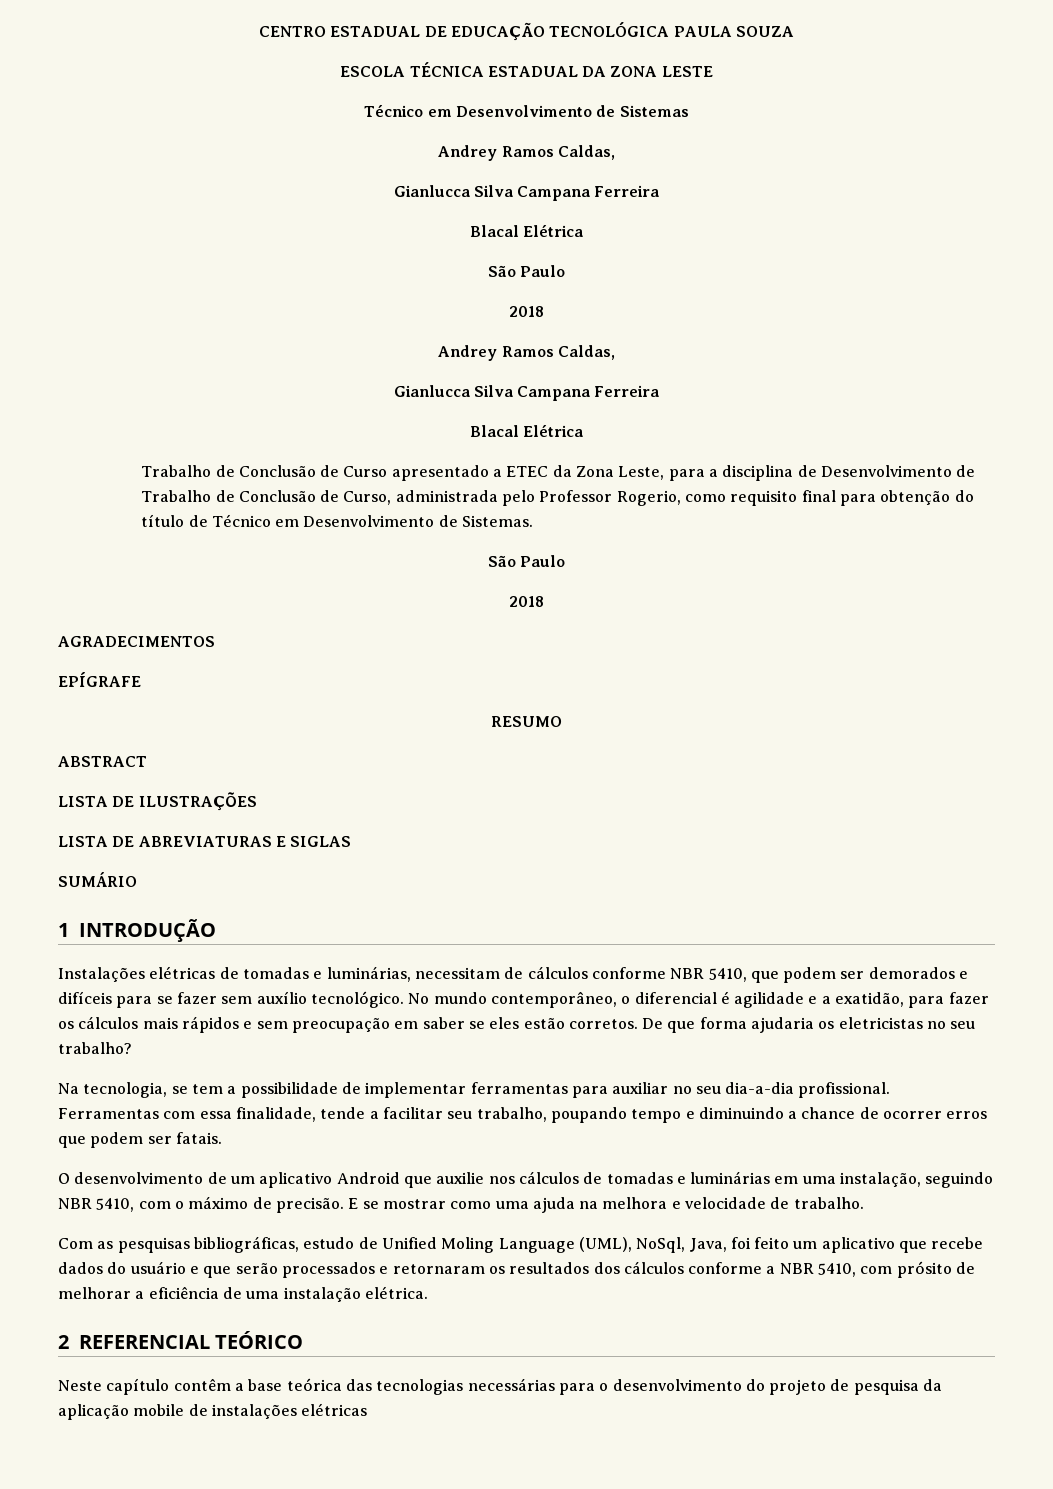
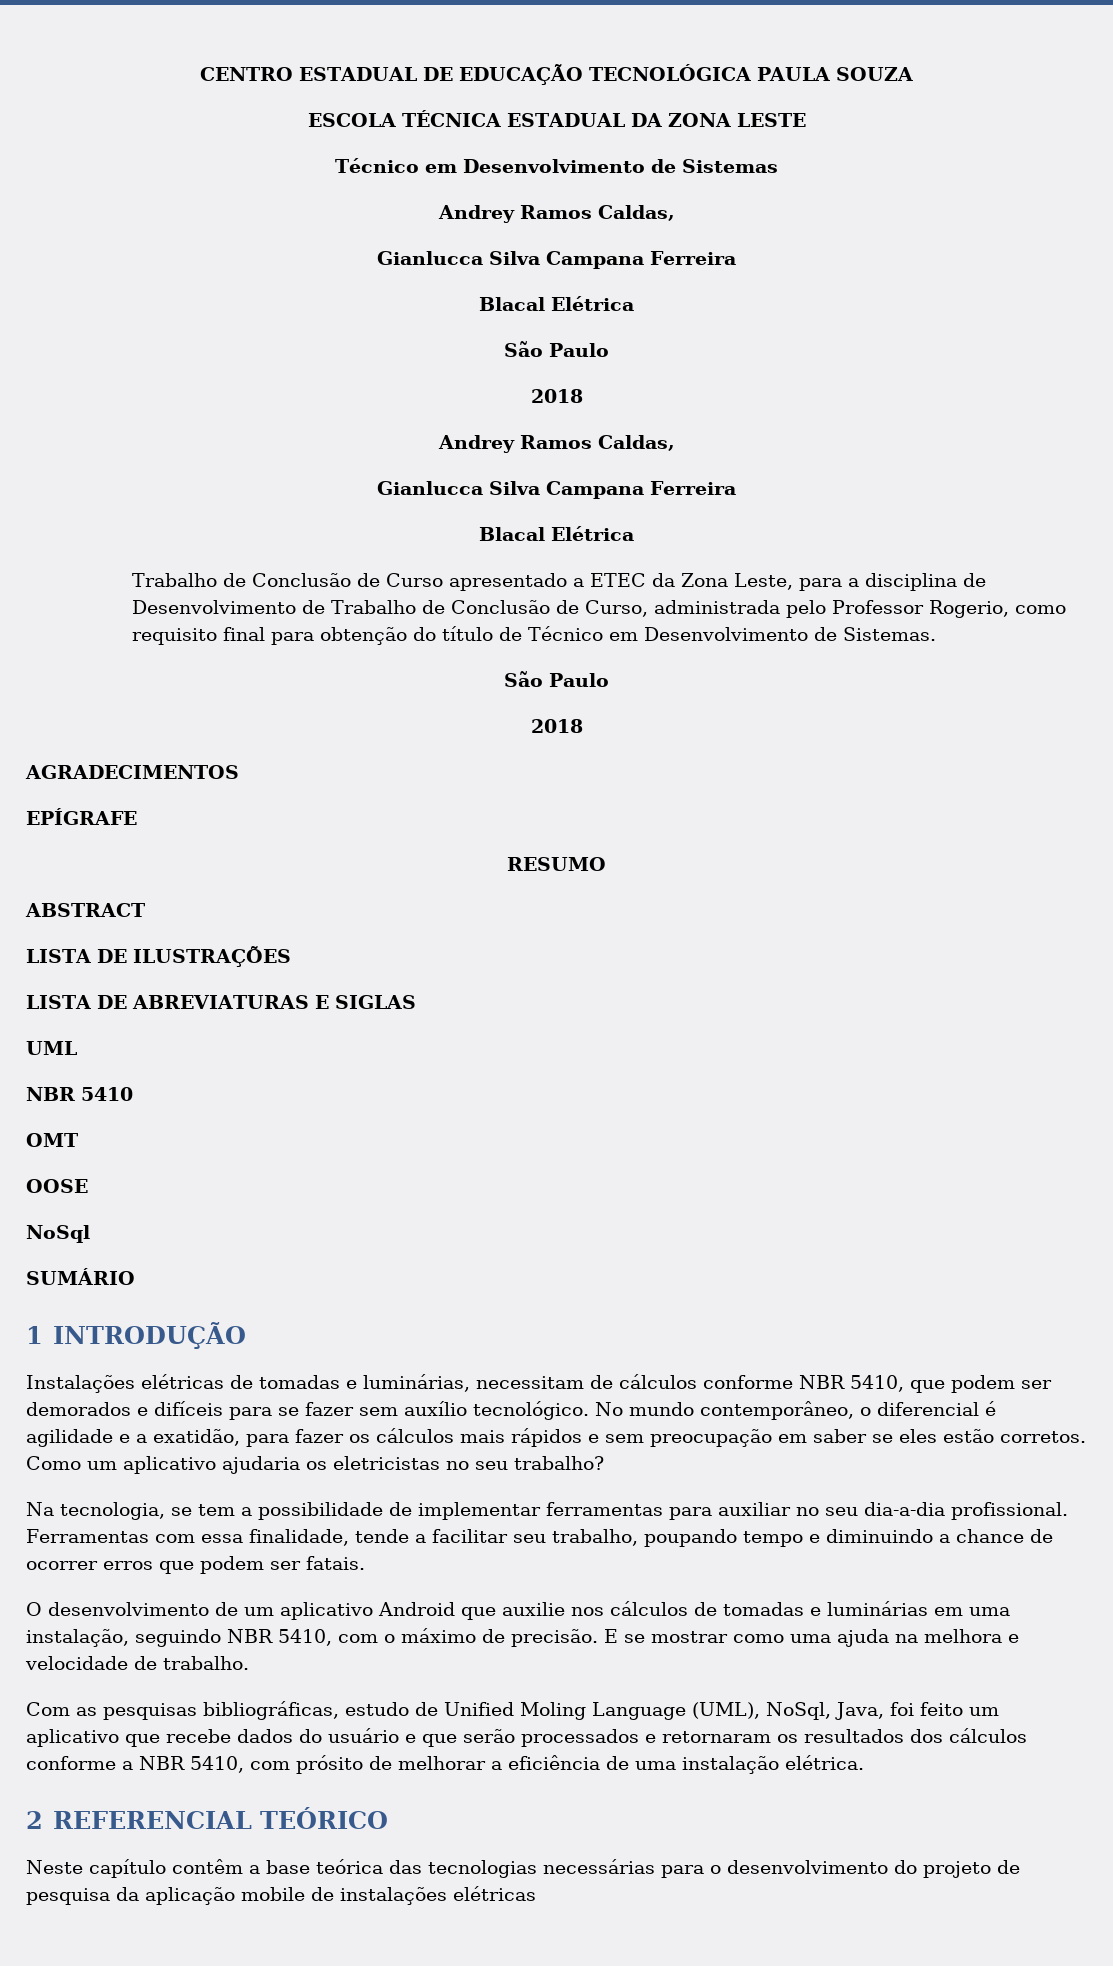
(352, 841) none -> [26,1041,77,1055] [26,1087,133,1101] [26,1133,78,1147] [26,1179,88,1193] [26,1225,90,1243] // UML // NBR 5410 // OMT // OOSE // NoSql
[642,1017,747,1033] De que forma -> [26,1456,216,1474] Como um aplicativo

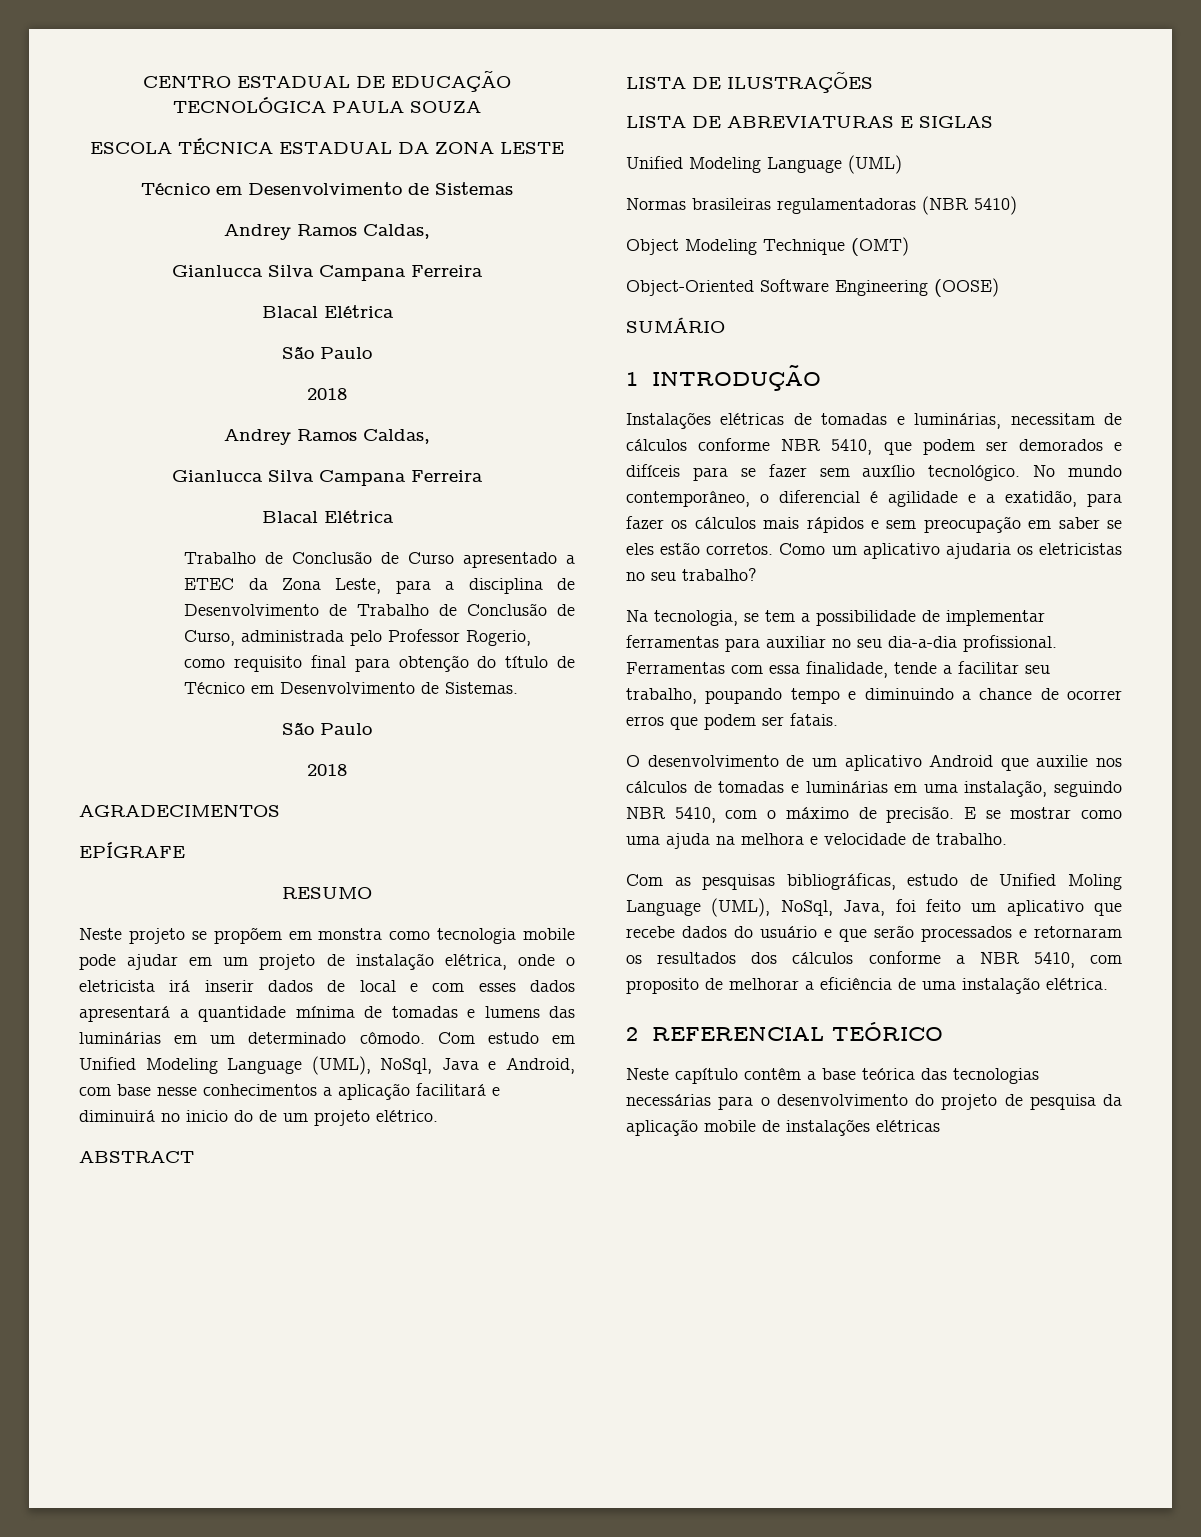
(606, 864) none -> [79,927,575,944] [79,953,575,970] [79,980,575,992] [79,1006,575,1022] [79,1031,576,1044] [79,1056,575,1075] [79,1083,500,1100] [79,1110,438,1126] // Neste projeto se propõem em monstra como tecnologia mobile pode ajudar em um projeto de instalação elétrica, onde o eletricista irá inserir dados de local e com esses dados apresentará a quantidade mínima de tomadas e lumens das luminárias em um determinado cômodo. Com estudo em Unified Modeling Language (UML), NoSql, Java e Android, com base nesse conhecimentos a aplicação facilitará e diminuirá no inicio do de um projeto elétrico.
[26,1041,77,1055] [26,1087,133,1101] [26,1133,78,1147] [26,1179,88,1193] [26,1225,90,1243] UML // NBR 5410 // OMT // OOSE // NoSql -> [626,155,902,174] [626,196,1017,215] [626,237,909,256] [626,278,999,297] Unified Modeling Language (UML) // Normas brasileiras regulamentadoras (NBR 5410) // Object Modeling Technique (OMT) // Object-Oriented Software Engineering (OOSE)
[296,1755,363,1774] prósito -> [626,978,699,994] proposito

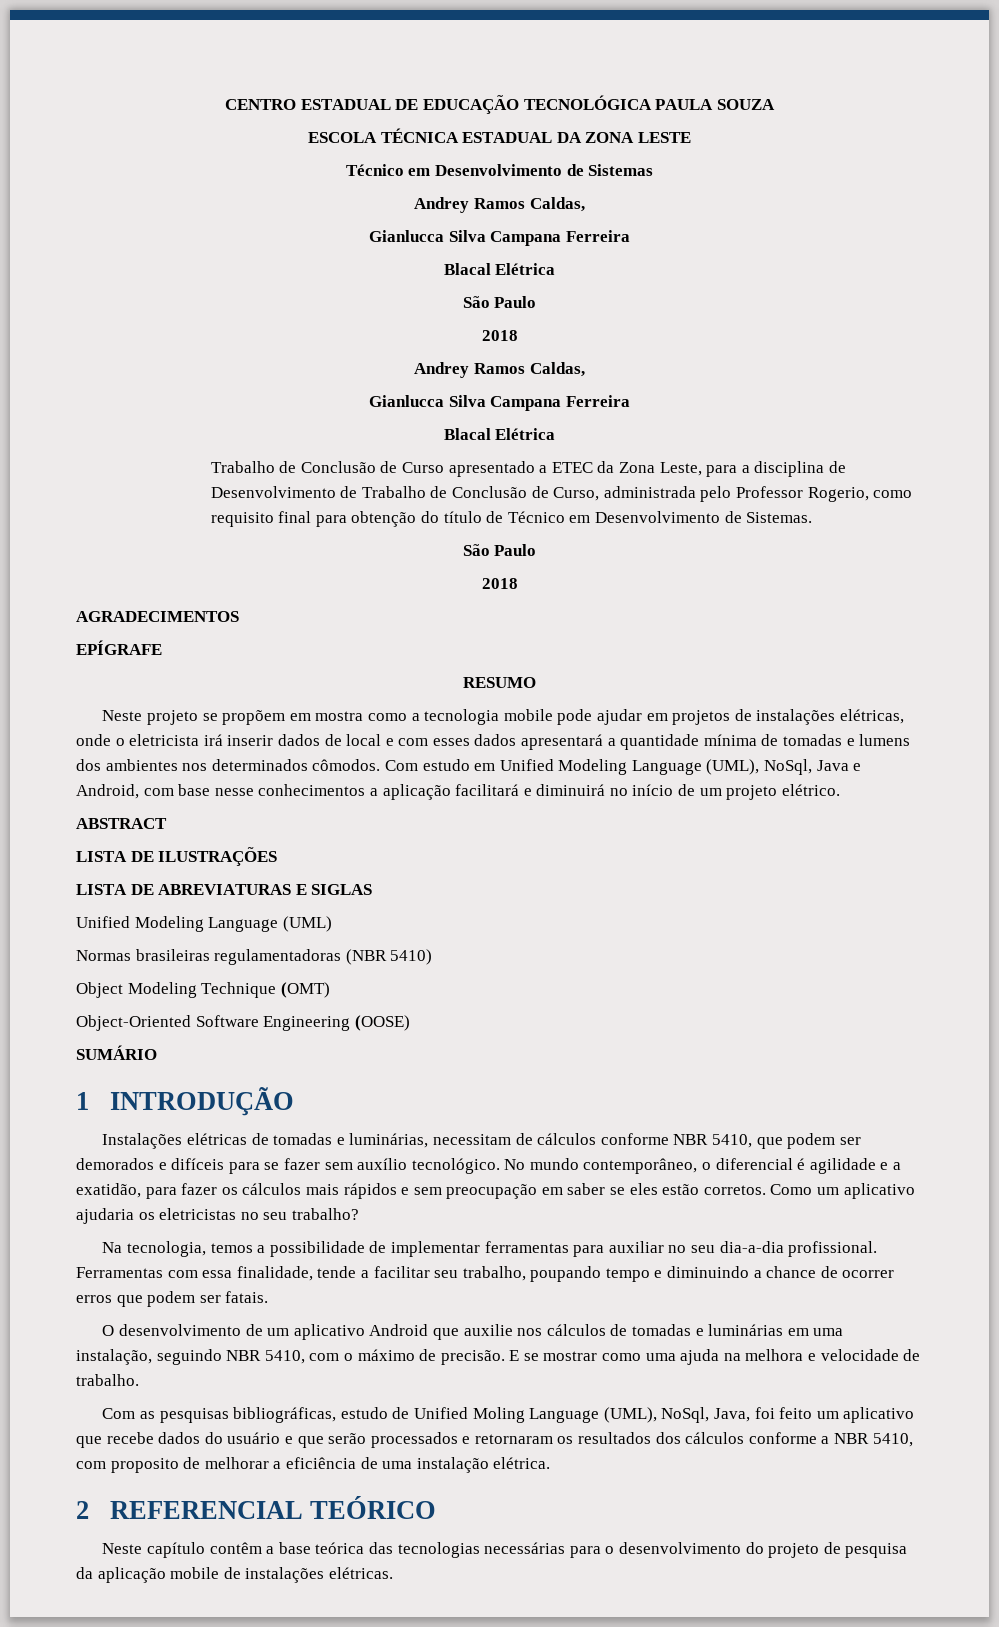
[318,928,431,940] monstra como -> [315,711,420,721] mostra como a
[223,953,507,970] um projeto de instalação elétrica, -> [672,709,904,725] projetos de instalações elétricas,
[549,1006,575,1018] [79,1031,425,1044] das luminárias em um determinado cômodo. -> [76,759,381,771] dos ambientes nos determinados cômodos.
[186,1110,253,1122] inicio do -> [632,784,674,796] início
[744,610,795,622] se tem -> [210,1243,253,1253] temos
[876,1120,940,1132] elétricas -> [328,1567,393,1579] elétricas.

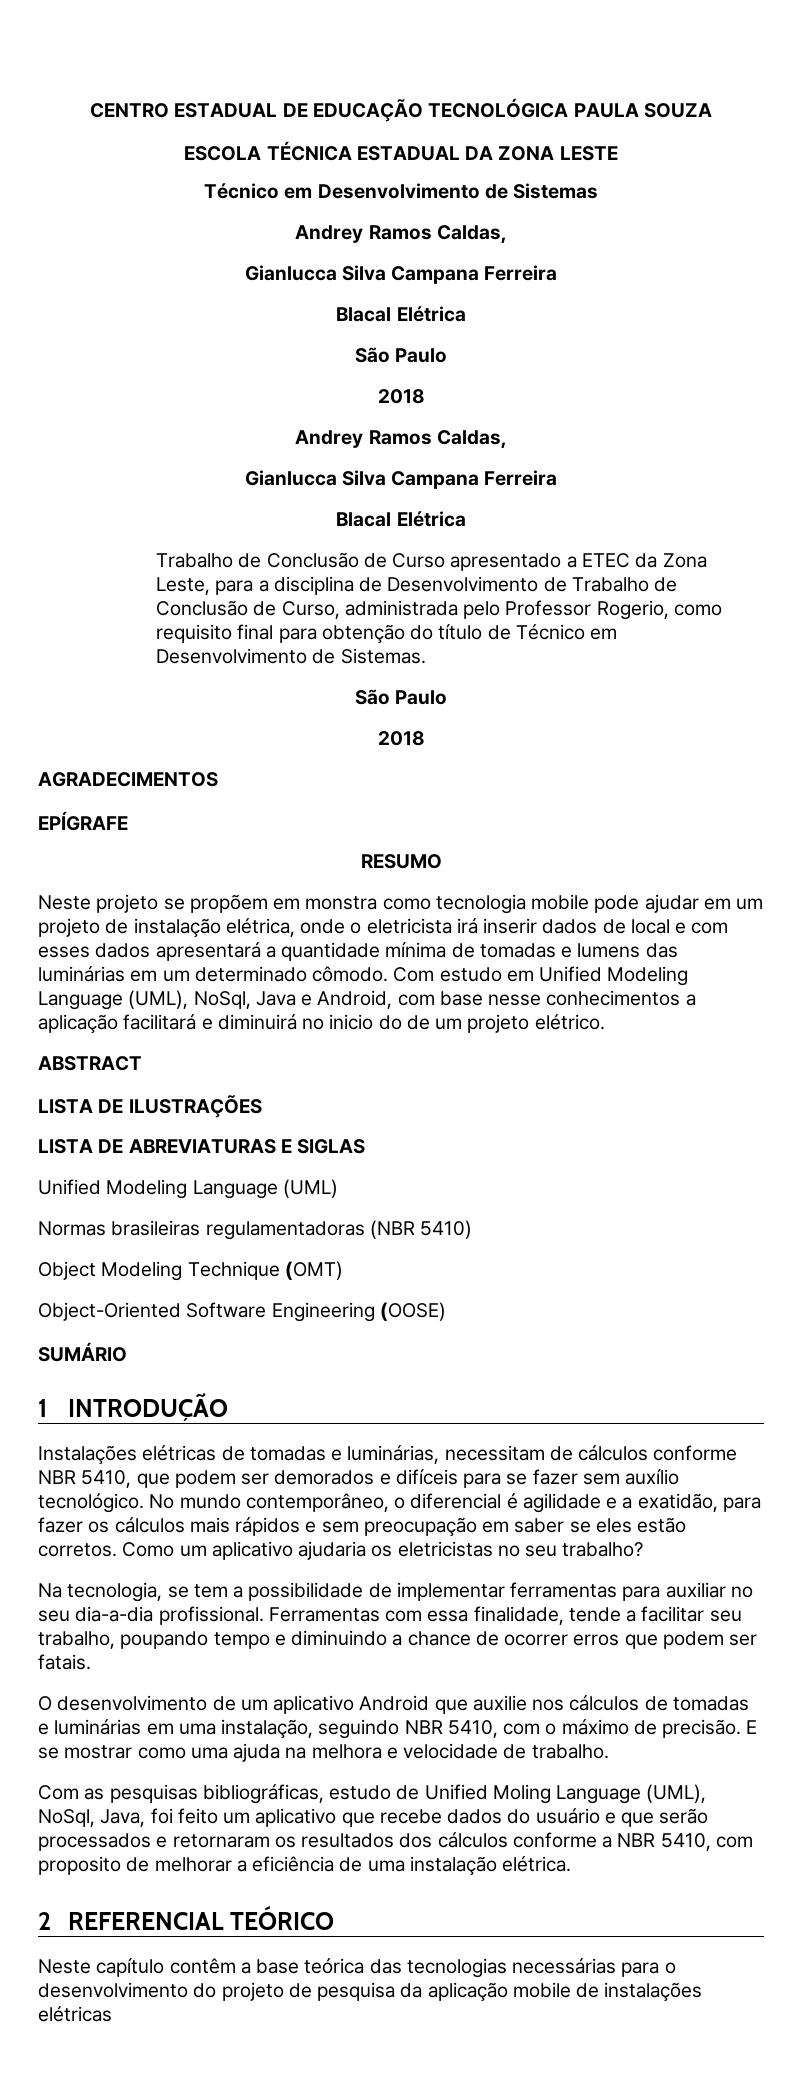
[315,711,420,721] mostra como a -> [305,896,431,910] monstra como
[672,709,904,725] projetos de instalações elétricas, -> [736,898,764,910] [38,918,295,938] um projeto de instalação elétrica,
[76,759,381,771] dos ambientes nos determinados cômodos. -> [645,943,678,958] [38,966,389,982] das luminárias em um determinado cômodo.
[632,784,674,796] início -> [329,1014,402,1030] inicio do
[210,1243,253,1253] temos -> [167,1584,228,1598] se tem
[328,1567,393,1579] elétricas. -> [38,2006,112,2022] elétricas

